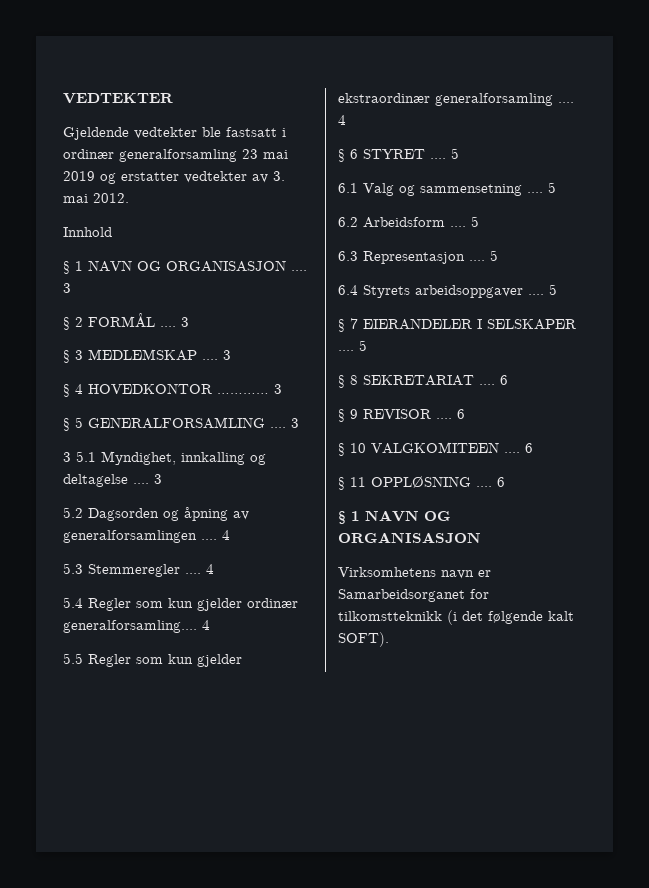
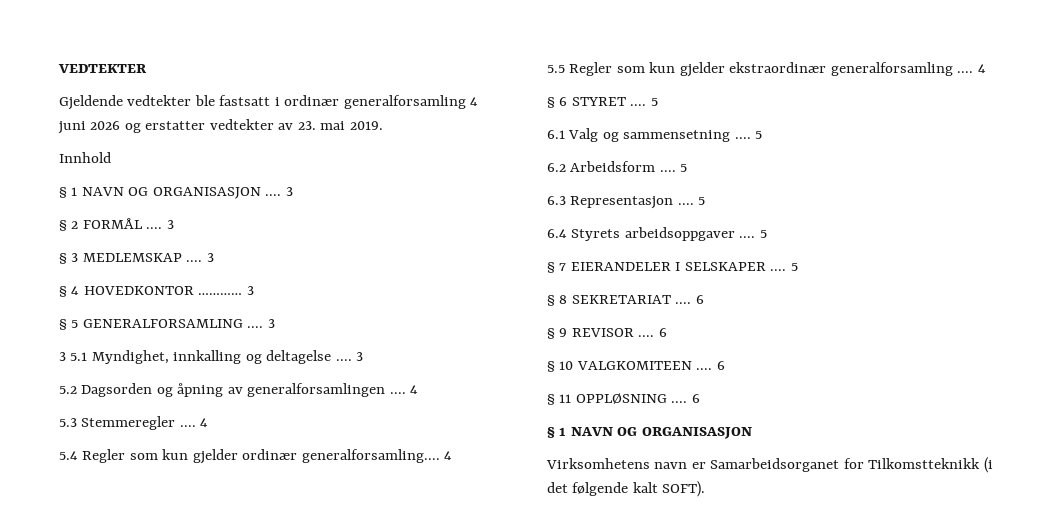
[242,149,288,159] [63,171,95,181] 23 mai 2019 -> [470,97,479,106] [58,121,121,134] 4 juni 2026
[273,171,285,181] [63,193,129,203] 3. mai 2012. -> [297,121,383,130] 23. mai 2019.
[338,611,442,621] tilkomstteknikk -> [868,458,981,469] Tilkomstteknikk

